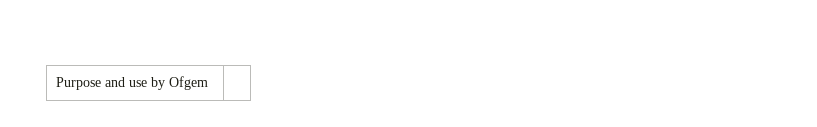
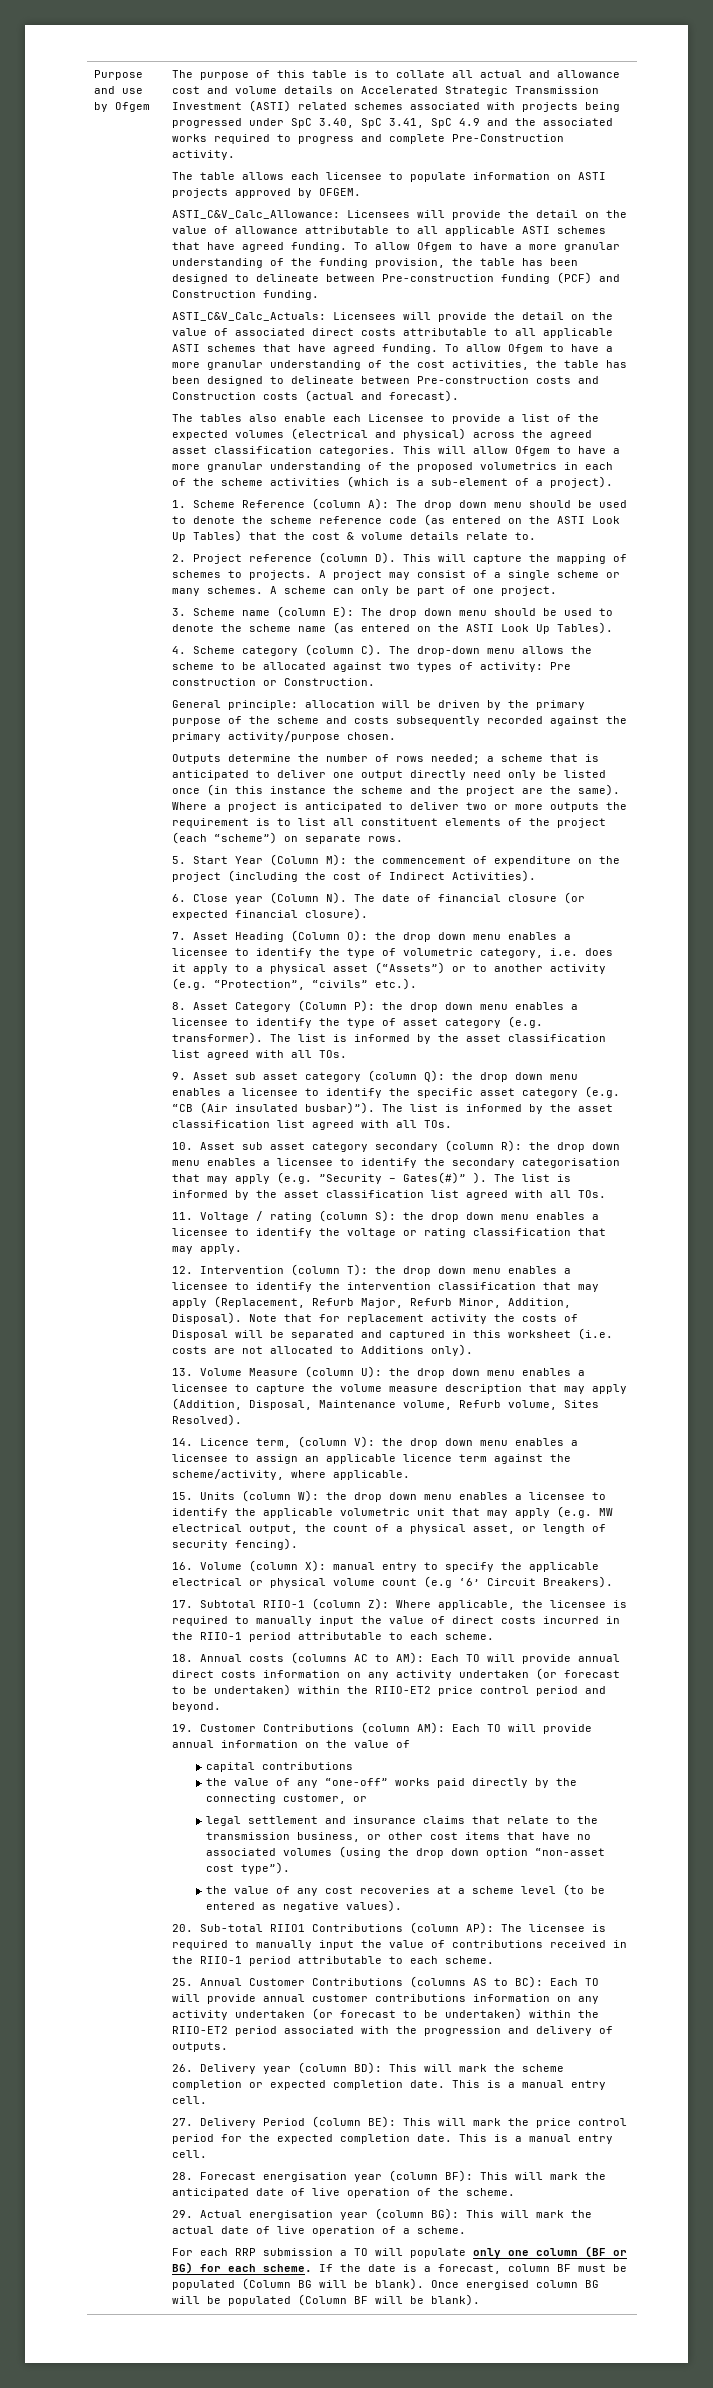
(209, 83) none -> [172,70,621,80] [172,86,600,96] [172,100,621,112] [172,118,614,128] [172,134,565,144] [172,150,236,160] [172,172,607,182] [172,188,362,198] [172,210,628,220] [172,226,607,236] [172,242,621,252] [172,258,579,268] [172,272,621,284] [172,290,320,300] [172,312,614,322] [172,328,614,338] [172,344,614,354] [172,360,628,370] [172,376,600,386] [172,390,460,402] [172,414,600,424] [172,428,593,440] [172,446,621,456] [172,462,614,472] [172,476,614,488] [172,498,628,510] [172,514,621,526] [172,530,537,542] [172,552,628,564] [172,570,621,580] [172,586,558,596] [172,606,614,618] [172,622,614,634] [172,644,593,656] [172,662,572,672] [172,678,376,686] [172,700,586,710] [172,716,628,726] [172,731,397,742] [172,754,600,764] [172,770,607,780] [172,784,621,796] [172,802,628,812] [172,818,607,828] [172,832,404,844] [172,854,621,866] [172,870,537,882] [172,892,586,904] [172,908,369,920] [172,930,572,942] [172,948,614,958] [172,962,607,974] [172,978,418,990] [172,1000,579,1012] [172,1016,544,1028] [172,1032,607,1044] [172,1050,348,1060] [172,1070,579,1082] [172,1086,621,1098] [172,1102,614,1114] [172,1120,453,1130] [172,1140,621,1152] [172,1158,621,1168] [172,1172,572,1184] [172,1190,607,1200] [172,1210,600,1222] [172,1228,607,1238] [172,1244,243,1254] [172,1264,572,1276] [172,1282,600,1292] [172,1296,572,1308] [172,1312,579,1324] [172,1328,614,1340] [172,1344,474,1356] [172,1366,586,1378] [172,1384,628,1394] [172,1398,600,1410] [172,1414,243,1426] [172,1436,579,1448] [172,1454,572,1464] [172,1469,411,1480] [172,1490,607,1502] [172,1506,614,1518] [172,1524,607,1534] [172,1538,299,1550] [172,1560,600,1572] [172,1576,614,1588] [172,1598,628,1610] [172,1616,621,1626] [172,1632,495,1642] [172,1652,621,1664] [172,1668,621,1680] [172,1684,607,1696] [172,1702,222,1712] [172,1722,593,1734] [172,1740,411,1748] [205,1762,353,1772] [205,1778,577,1788] [205,1794,367,1804] [205,1816,598,1826] [205,1832,591,1842] [205,1846,605,1858] [205,1862,290,1874] [205,1884,605,1896] [205,1900,402,1912] [172,1922,607,1934] [172,1940,628,1950] [172,1956,495,1966] [172,1976,600,1988] [172,1994,600,2004] [172,2008,600,2020] [172,2026,614,2036] [172,2042,229,2052] [172,2062,565,2074] [172,2080,607,2090] [172,2096,208,2104] [172,2116,628,2128] [172,2134,614,2144] [172,2150,208,2158] [172,2170,607,2182] [172,2188,516,2198] [172,2208,593,2220] [172,2226,467,2236] [172,2246,628,2258] [172,2262,628,2274] [172,2278,600,2290] [172,2294,481,2306] The purpose of this table is to collate all actual and allowance cost and volume details on Accelerated Strategic Transmission Investment (ASTI) related schemes associated with projects being progressed under SpC 3.40, SpC 3.41, SpC 4.9 and the associated works required to progress and complete Pre-Construction activity. // The table allows each licensee to populate information on ASTI projects approved by OFGEM. // ASTI_C&V_Calc_Allowance: Licensees will provide the detail on the value of allowance attributable to all applicable ASTI schemes that have agreed funding. To allow Ofgem to have a more granular understanding of the funding provision, the table has been designed to delineate between Pre-construction funding (PCF) and Construction funding. // ASTI_C&V_Calc_Actuals: Licensees will provide the detail on the value of associated direct costs attributable to all applicable ASTI schemes that have agreed funding. To allow Ofgem to have a more granular understanding of the cost activities, the table has been designed to delineate between Pre-construction costs and Construction costs (actual and forecast). // The tables also enable each Licensee to provide a list of the expected volumes (electrical and physical) across the agreed asset classification categories. This will allow Ofgem to have a more granular understanding of the proposed volumetrics in each of the scheme activities (which is a sub-element of a project). // 1. Scheme Reference (column A): The drop down menu should be used to denote the scheme reference code (as entered on the ASTI Look Up Tables) that the cost & volume details relate to. // 2. Project reference (column D). This will capture the mapping of schemes to projects. A project may consist of a single scheme or many schemes. A scheme can only be part of one project. // 3. Scheme name (column E): The drop down menu should be used to denote the scheme name (as entered on the ASTI Look Up Tables). // 4. Scheme category (column C). The drop-down menu allows the scheme to be allocated against two types of activity: Pre construction or Construction. // General principle: allocation will be driven by the primary purpose of the scheme and costs subsequently recorded against the primary activity/purpose chosen. // Outputs determine the number of rows needed; a scheme that is anticipated to deliver one output directly need only be listed once (in this instance the scheme and the project are the same). Where a project is anticipated to deliver two or more outputs the requirement is to list all constituent elements of the project (each “scheme”) on separate rows. // 5. Start Year (Column M): the commencement of expenditure on the project (including the cost of Indirect Activities). // 6. Close year (Column N). The date of financial closure (or expected financial closure). // 7. Asset Heading (Column O): the drop down menu enables a licensee to identify the type of volumetric category, i.e. does it apply to a physical asset (“Assets”) or to another activity (e.g. “Protection”, “civils” etc.). // 8. Asset Category (Column P): the drop down menu enables a licensee to identify the type of asset category (e.g. transformer). The list is informed by the asset classification list agreed with all TOs. // 9. Asset sub asset category (column Q): the drop down menu enables a licensee to identify the specific asset category (e.g. “CB (Air insulated busbar)”). The list is informed by the asset classification list agreed with all TOs. // 10. Asset sub asset category secondary (column R): the drop down menu enables a licensee to identify the secondary categorisation that may apply (e.g. ”Security – Gates(#)” ). The list is informed by the asset classification list agreed with all TOs. // 11. Voltage / rating (column S): the drop down menu enables a licensee to identify the voltage or rating classification that may apply. // 12. Intervention (column T): the drop down menu enables a licensee to identify the intervention classification that may apply (Replacement, Refurb Major, Refurb Minor, Addition, Disposal). Note that for replacement activity the costs of Disposal will be separated and captured in this worksheet (i.e. costs are not allocated to Additions only). // 13. Volume Measure (column U): the drop down menu enables a licensee to capture the volume measure description that may apply (Addition, Disposal, Maintenance volume, Refurb volume, Sites Resolved). // 14. Licence term, (column V): the drop down menu enables a licensee to assign an applicable licence term against the scheme/activity, where applicable. // 15. Units (column W): the drop down menu enables a licensee to identify the applicable volumetric unit that may apply (e.g. MW electrical output, the count of a physical asset, or length of security fencing). // 16. Volume (column X): manual entry to specify the applicable electrical or physical volume count (e.g ‘6’ Circuit Breakers). // 17. Subtotal RIIO-1 (column Z): Where applicable, the licensee is required to manually input the value of direct costs incurred in the RIIO-1 period attributable to each scheme. // 18. Annual costs (columns AC to AM): Each TO will provide annual direct costs information on any activity undertaken (or forecast to be undertaken) within the RIIO-ET2 price control period and beyond. // 19. Customer Contributions (column AM): Each TO will provide annual information on the value of // capital contributions // the value of any “one-off” works paid directly by the connecting customer, or // legal settlement and insurance claims that relate to the transmission business, or other cost items that have no associated volumes (using the drop down option “non-asset cost type”). // the value of any cost recoveries at a scheme level (to be entered as negative values). // 20. Sub-total RIIO1 Contributions (column AP): The licensee is required to manually input the value of contributions received in the RIIO-1 period attributable to each scheme. // 25. Annual Customer Contributions (columns AS to BC): Each TO will provide annual customer contributions information on any activity undertaken (or forecast to be undertaken) within the RIIO-ET2 period associated with the progression and delivery of outputs. // 26. Delivery year (column BD): This will mark the scheme completion or expected completion date. This is a manual entry cell. // 27. Delivery Period (column BE): This will mark the price control period for the expected completion date. This is a manual entry cell. // 28. Forecast energisation year (column BF): This will mark the anticipated date of live operation of the scheme. // 29. Actual energisation year (column BG): This will mark the actual date of live operation of a scheme. // For each RRP submission a TO will populate only one column (BF or BG) for each scheme. If the date is a forecast, column BF must be populated (Column BG will be blank). Once energised column BG will be populated (Column BF will be blank).

